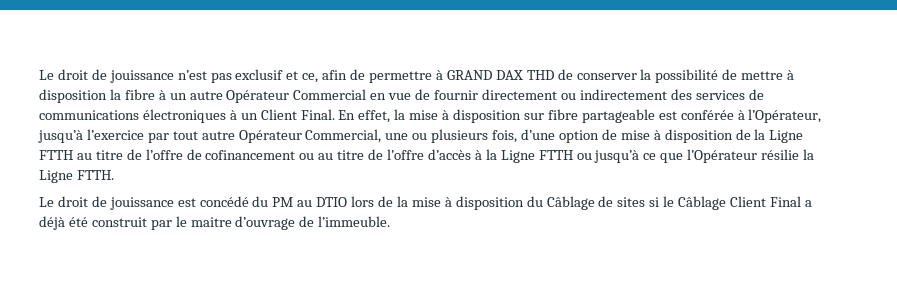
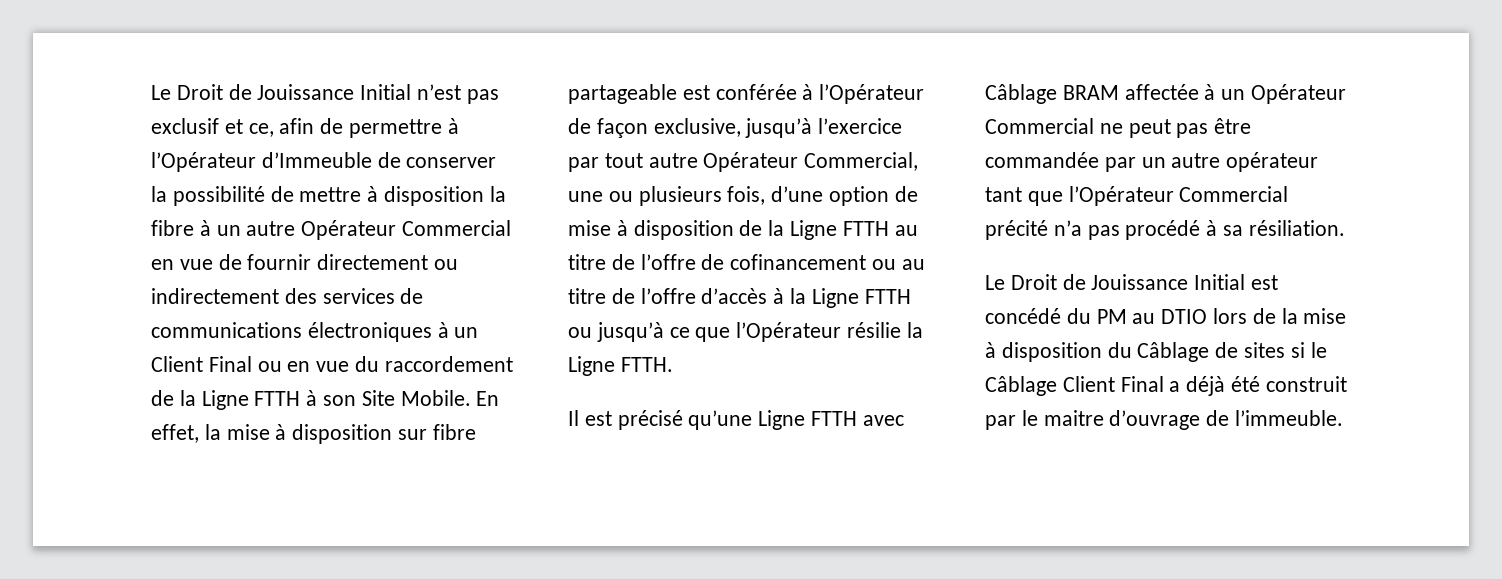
[39,69,174,83] Le droit de jouissance -> [151,84,412,100] Le Droit de Jouissance Initial
[446,70,554,80] GRAND DAX THD -> [151,152,372,172] l’Opérateur d’Immeuble
[300,109,335,120] Final. -> [208,356,513,372] [151,390,471,410] Final ou en vue du raccordement de la Ligne FTTH à son Site Mobile.
[748,109,822,123] l’Opérateur, -> [819,84,925,104] [568,118,741,138] l’Opérateur de façon exclusive,
[39,196,174,210] Le droit de jouissance -> [568,410,904,430] [985,84,1347,104] [985,118,1252,138] [985,152,1319,172] [985,186,1289,206] [985,220,1345,240] [985,274,1246,290] Il est précisé qu’une Ligne FTTH avec Câblage BRAM affectée à un Opérateur Commercial ne peut pas être commandée par un autre opérateur tant que l’Opérateur Commercial précité n’a pas procédé à sa résiliation. // Le Droit de Jouissance Initial

